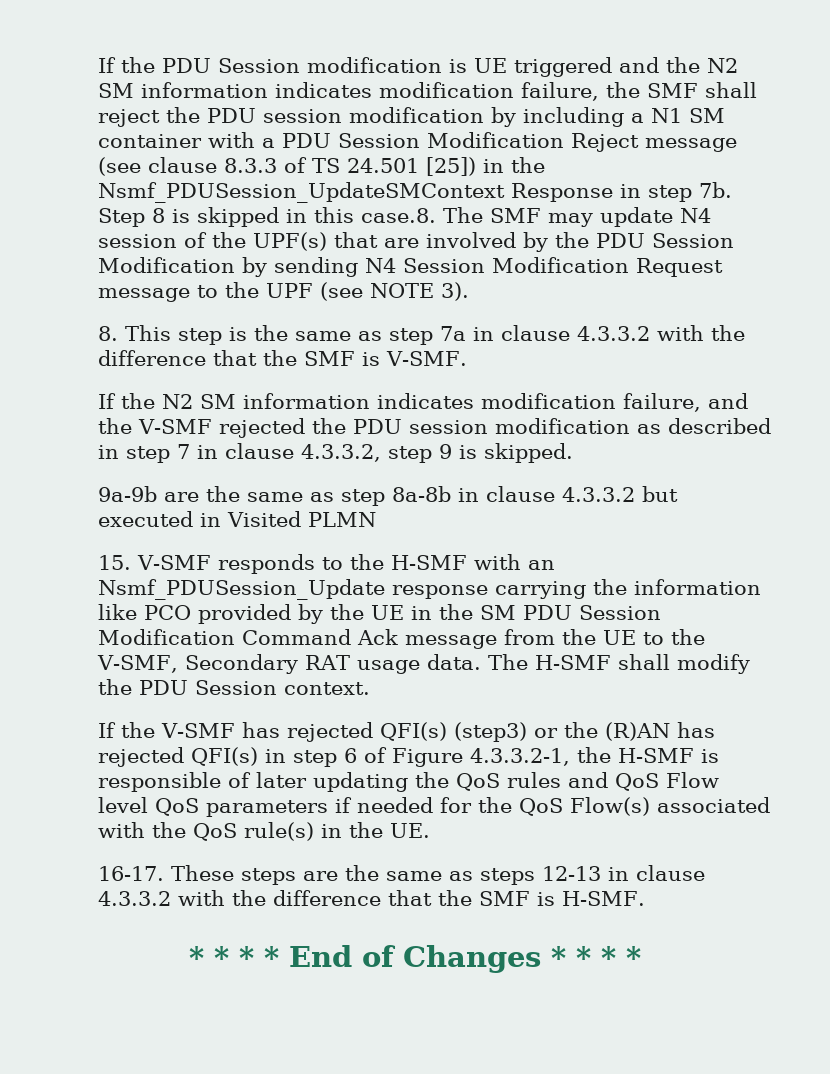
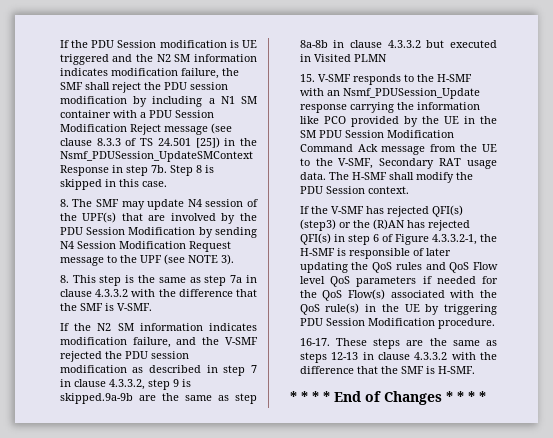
[360,208,436,223] case.8. -> [141,181,167,187] [59,199,69,207] case. // 8.
[483,443,573,463] [97,486,157,502] skipped. // 9a-9b -> [59,393,133,404] skipped.9a-9b
[389,823,430,838] UE. -> [404,304,497,315] [299,318,495,329] UE by triggering PDU Session Modification procedure.

